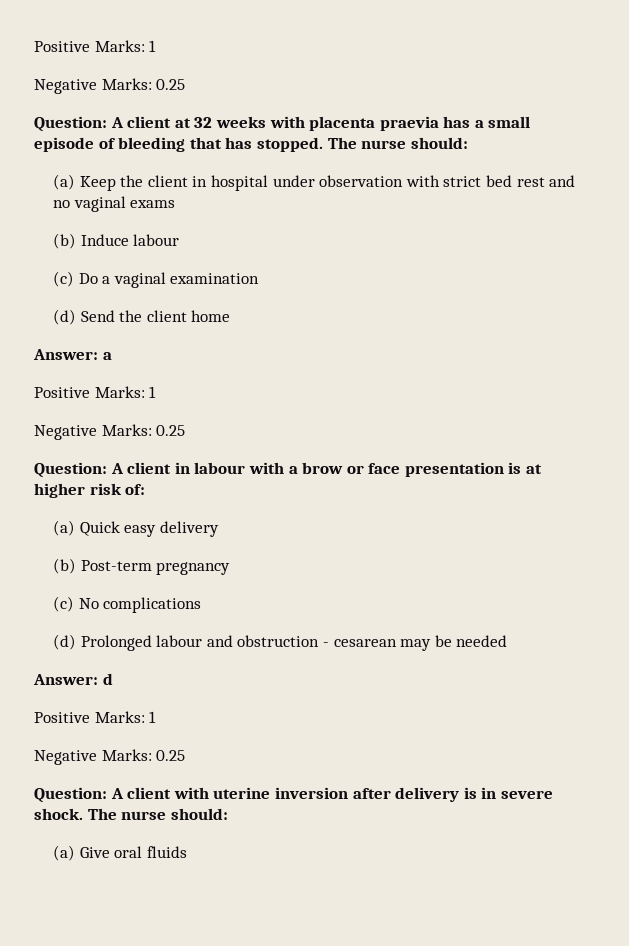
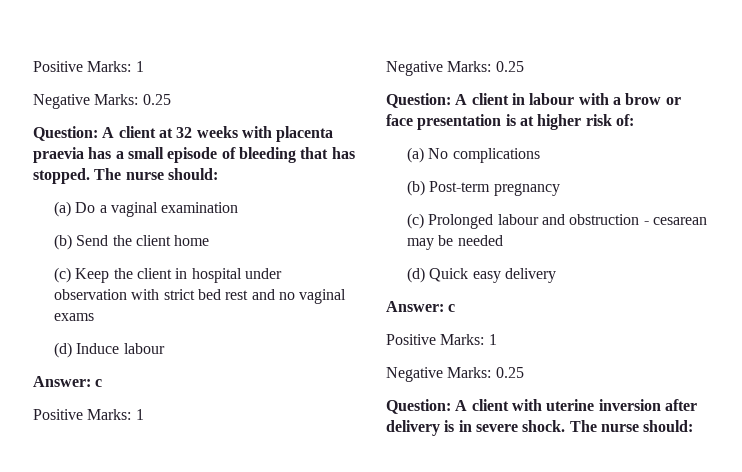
(76, 182) none -> [75,202,239,217] [54,234,210,250] [54,267,72,283] Do a vaginal examination // (b) Send the client home // (c)
[53,233,77,249] (b) -> [54,342,73,358] (d)
[53,271,260,288] [53,309,231,325] [33,349,112,360] // (c) Do a vaginal examination // (d) Send the client home // Answer: a -> [33,376,103,387] // Answer: c
[79,521,219,537] Quick easy delivery -> [428,148,540,163] No complications
[78,597,202,613] [53,634,77,650] No complications // (d) -> (425, 221) none
[33,673,113,685] // Answer: d -> [407,267,557,283] [386,301,456,312] // (d) Quick easy delivery // Answer: c
[53,845,187,861] // (a) Give oral fluids -> (694, 426) none

